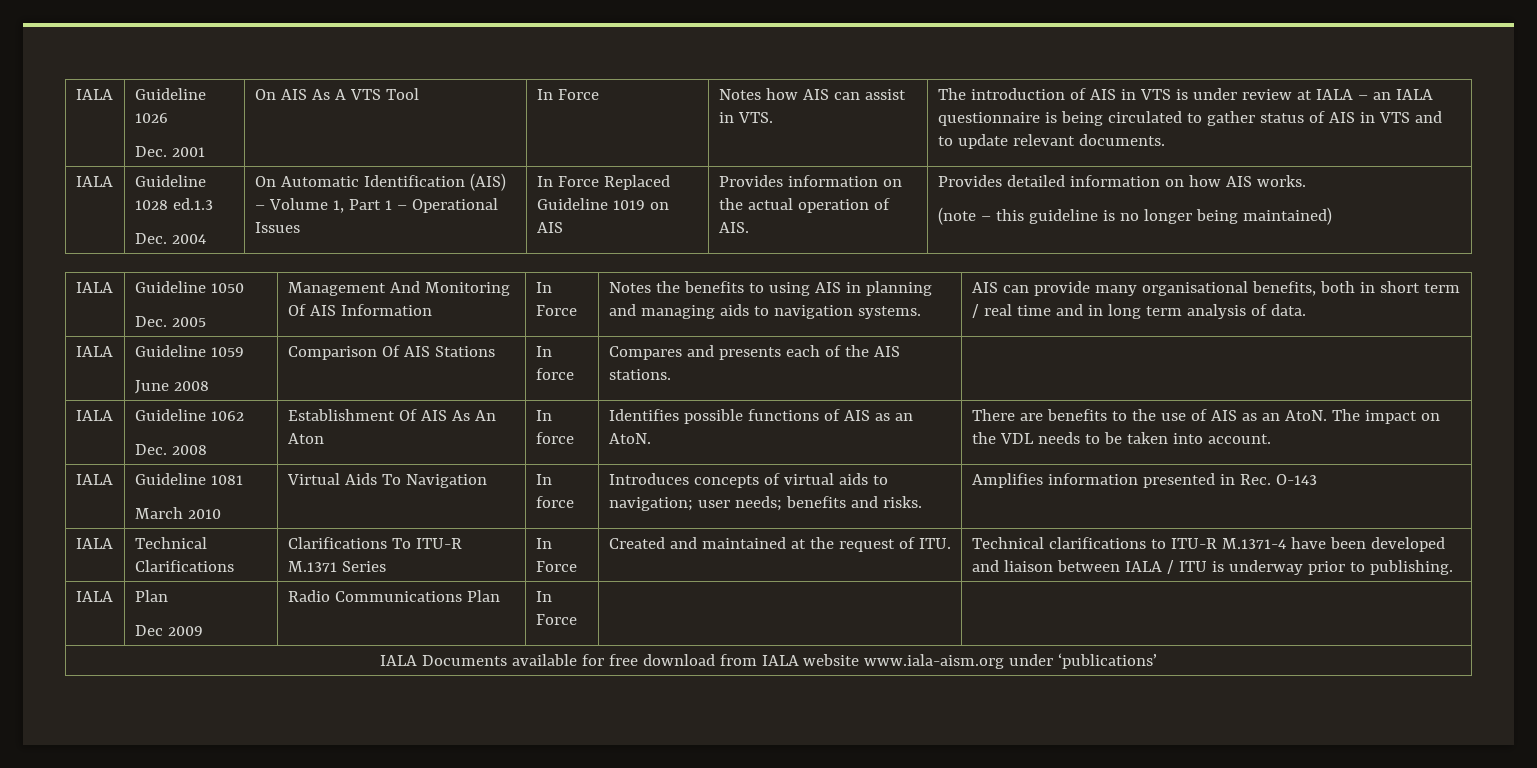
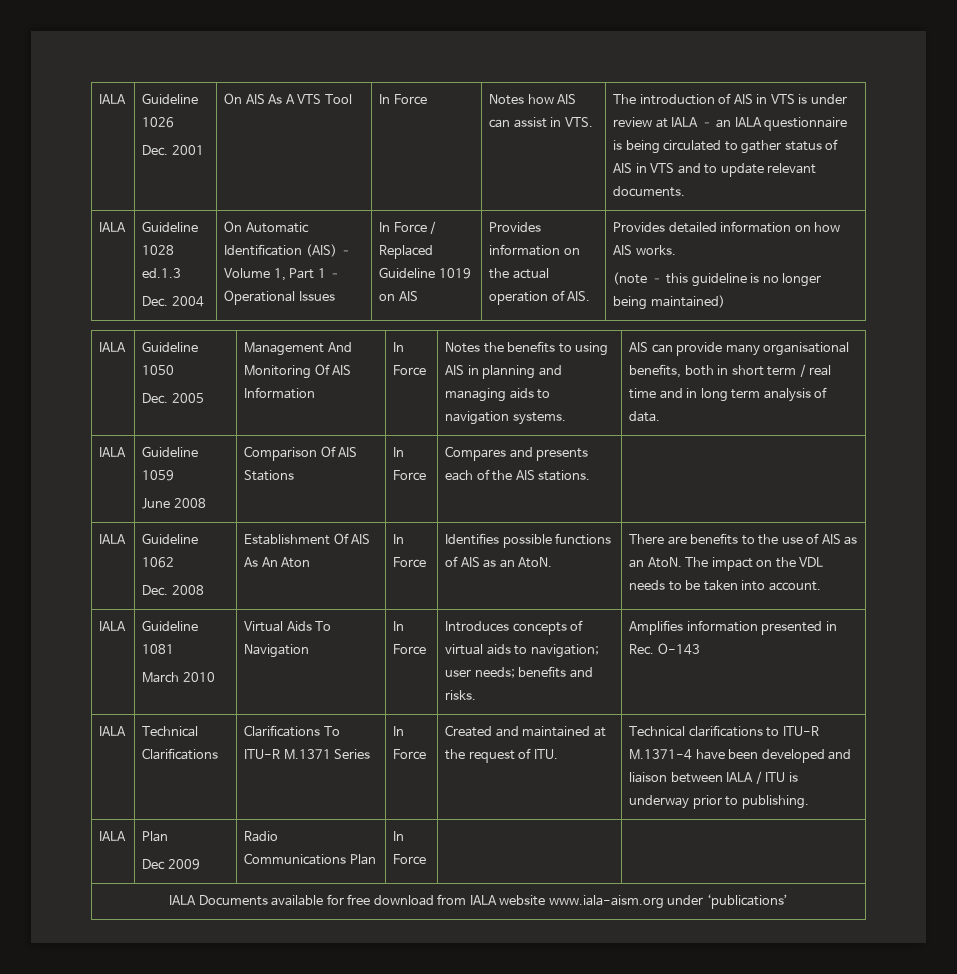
(599, 181) none -> [430,221,437,234] /
[535,368,574,380] force -> [393,470,427,481] Force
[535,432,574,444] force -> [393,557,427,568] Force
[535,496,574,508] force -> [393,644,427,655] Force

